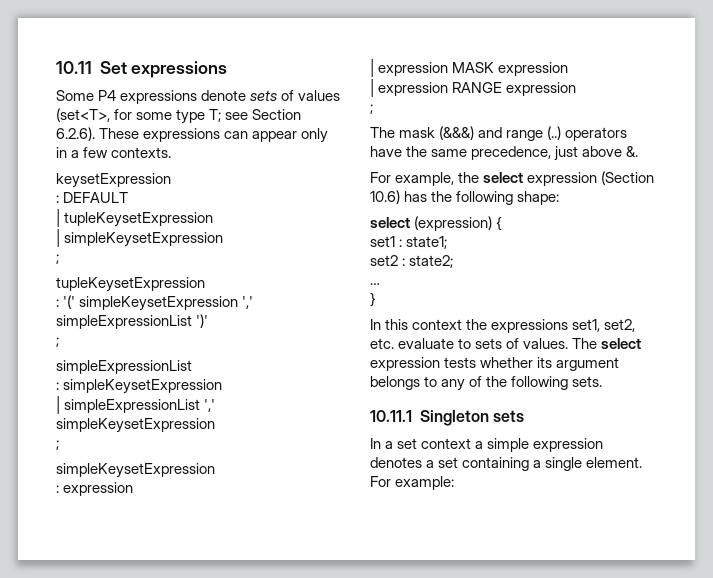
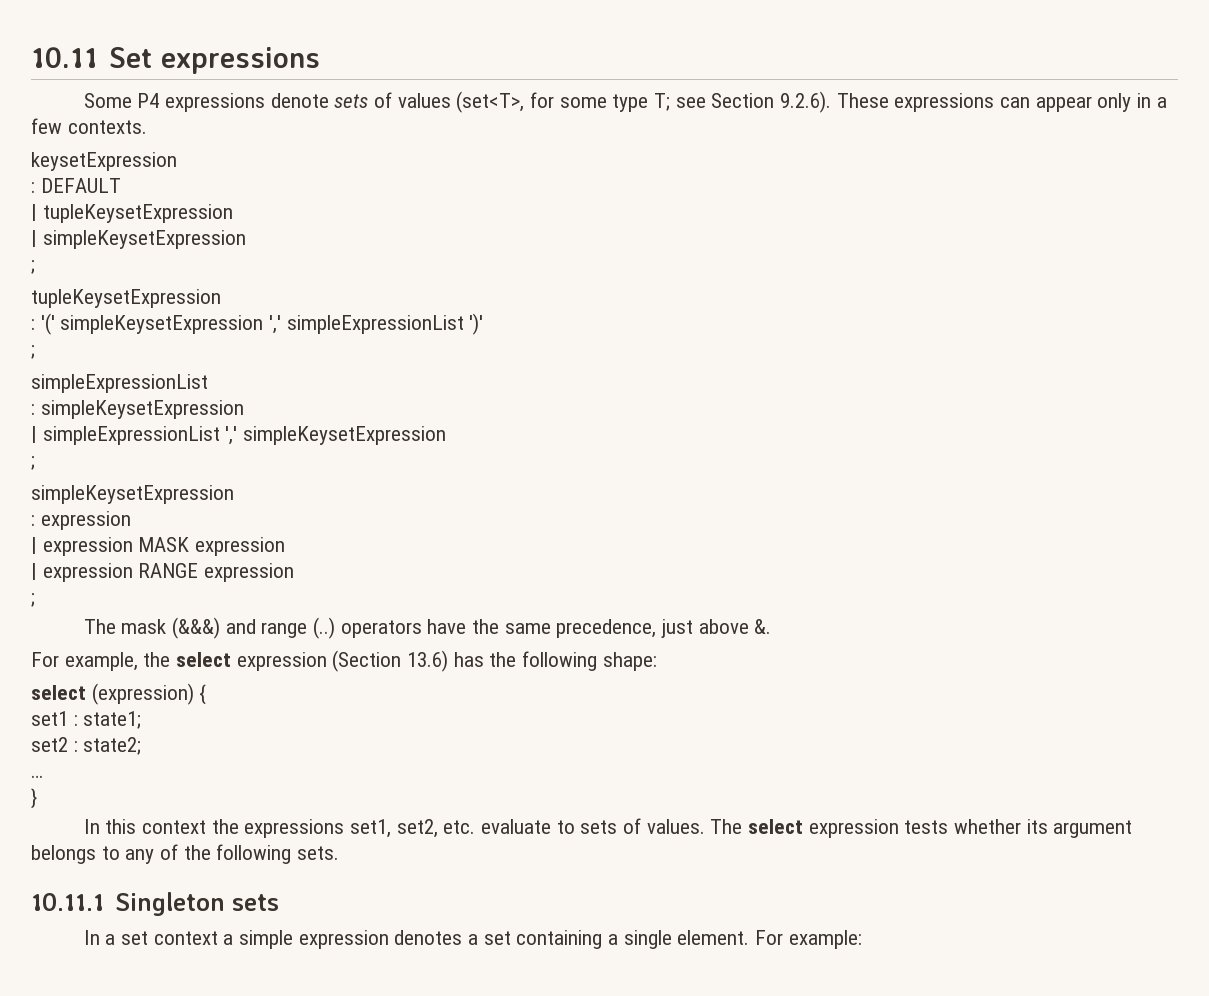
[56,127,95,141] 6.2.6). -> [779,91,831,113] 9.2.6).
[370,190,400,204] 10.6) -> [407,650,449,672] 13.6)

